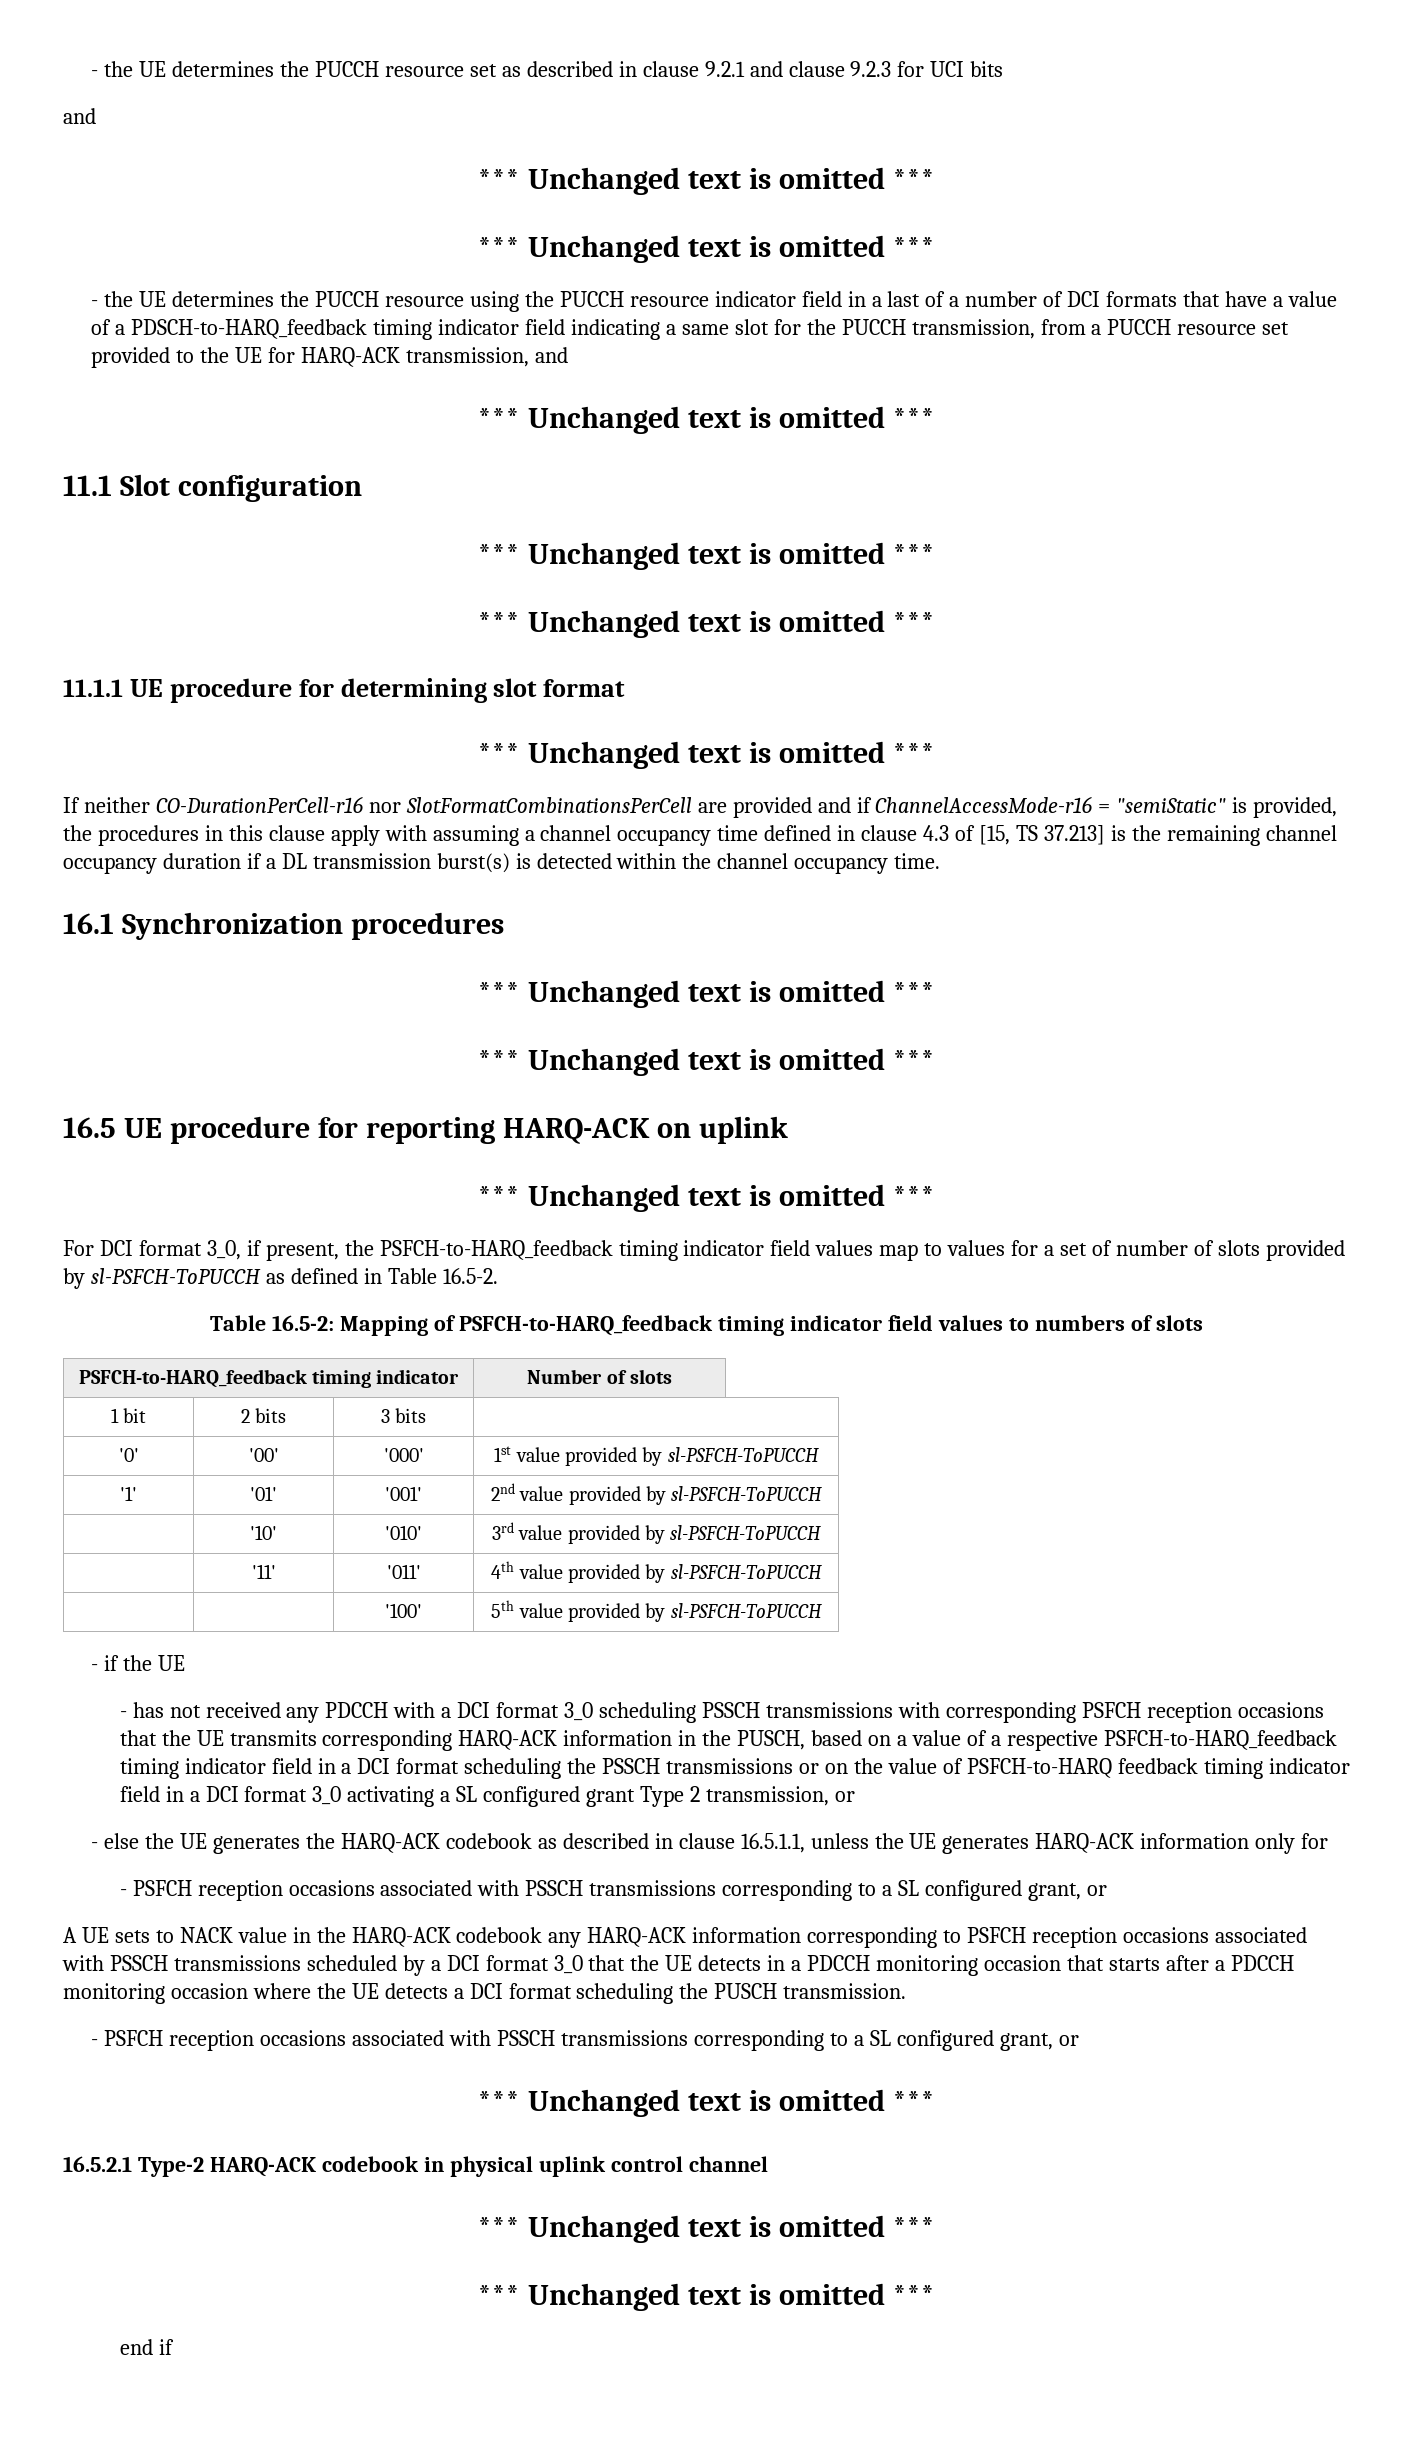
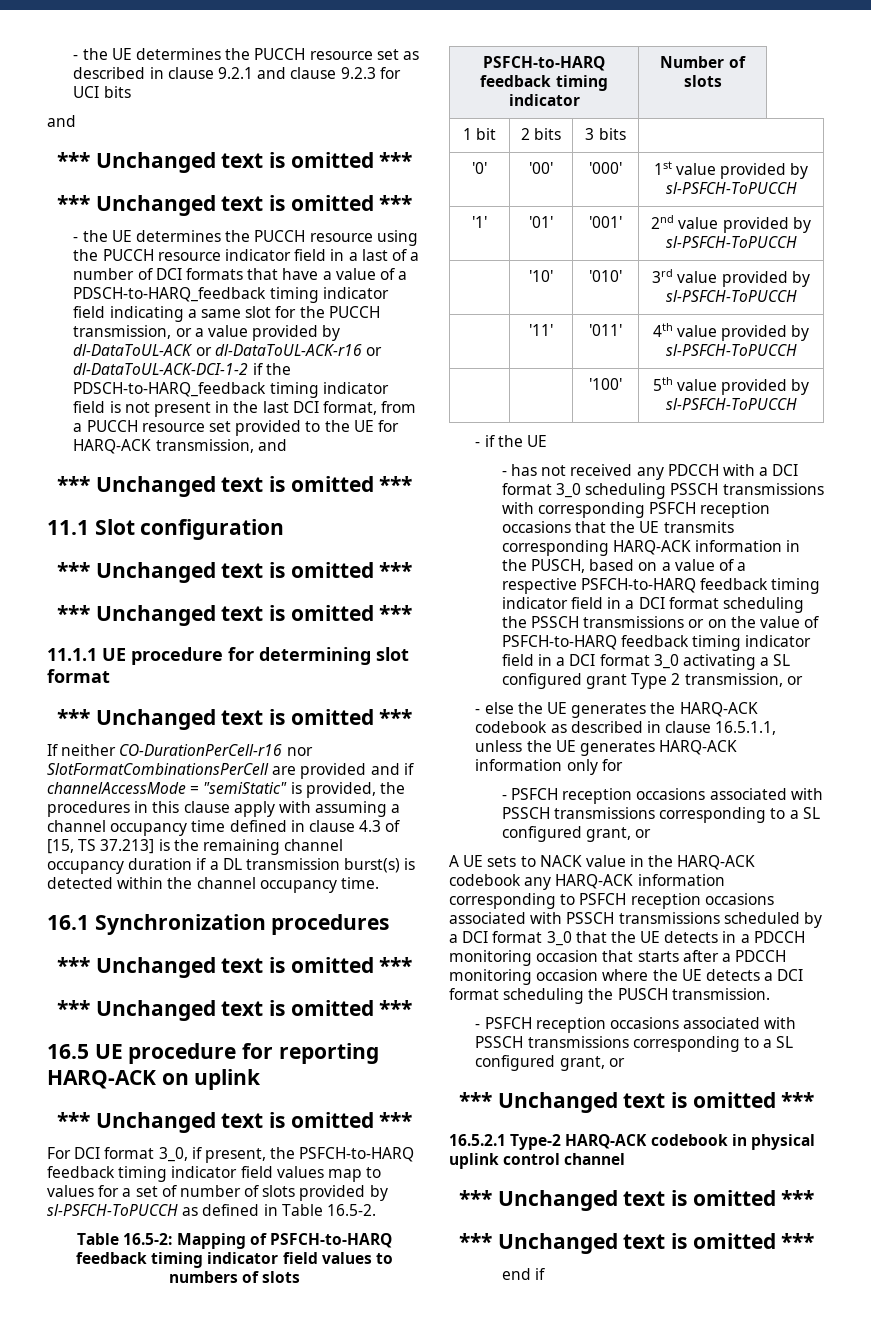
(1035, 329) none -> [175,325,341,341] [73,344,382,356] [73,363,291,375] [73,382,389,398] [73,401,377,417] or a value provided by dl-DataToUL-ACK or dl-DataToUL-ACK-r16 or dl-DataToUL-ACK-DCI-1-2 if the PDSCH-to-HARQ_feedback timing indicator field is not present in the last DCI format,
[875,796,1093,813] ChannelAccessMode-r16 -> [47,782,186,794] channelAccessMode
[379,1240,613,1260] PSFCH-to-HARQ_feedback -> [299,1147,415,1162] [47,1166,115,1178] PSFCH-to-HARQ feedback
[459,1315,714,1336] PSFCH-to-HARQ_feedback -> [269,1233,392,1248] [76,1252,148,1264] PSFCH-to-HARQ feedback
[78,1369,307,1388] PSFCH-to-HARQ_feedback -> [483,56,605,71] [480,75,552,87] PSFCH-to-HARQ feedback
[1103,1730,1337,1750] PSFCH-to-HARQ_feedback -> [581,578,769,593] PSFCH-to-HARQ feedback

